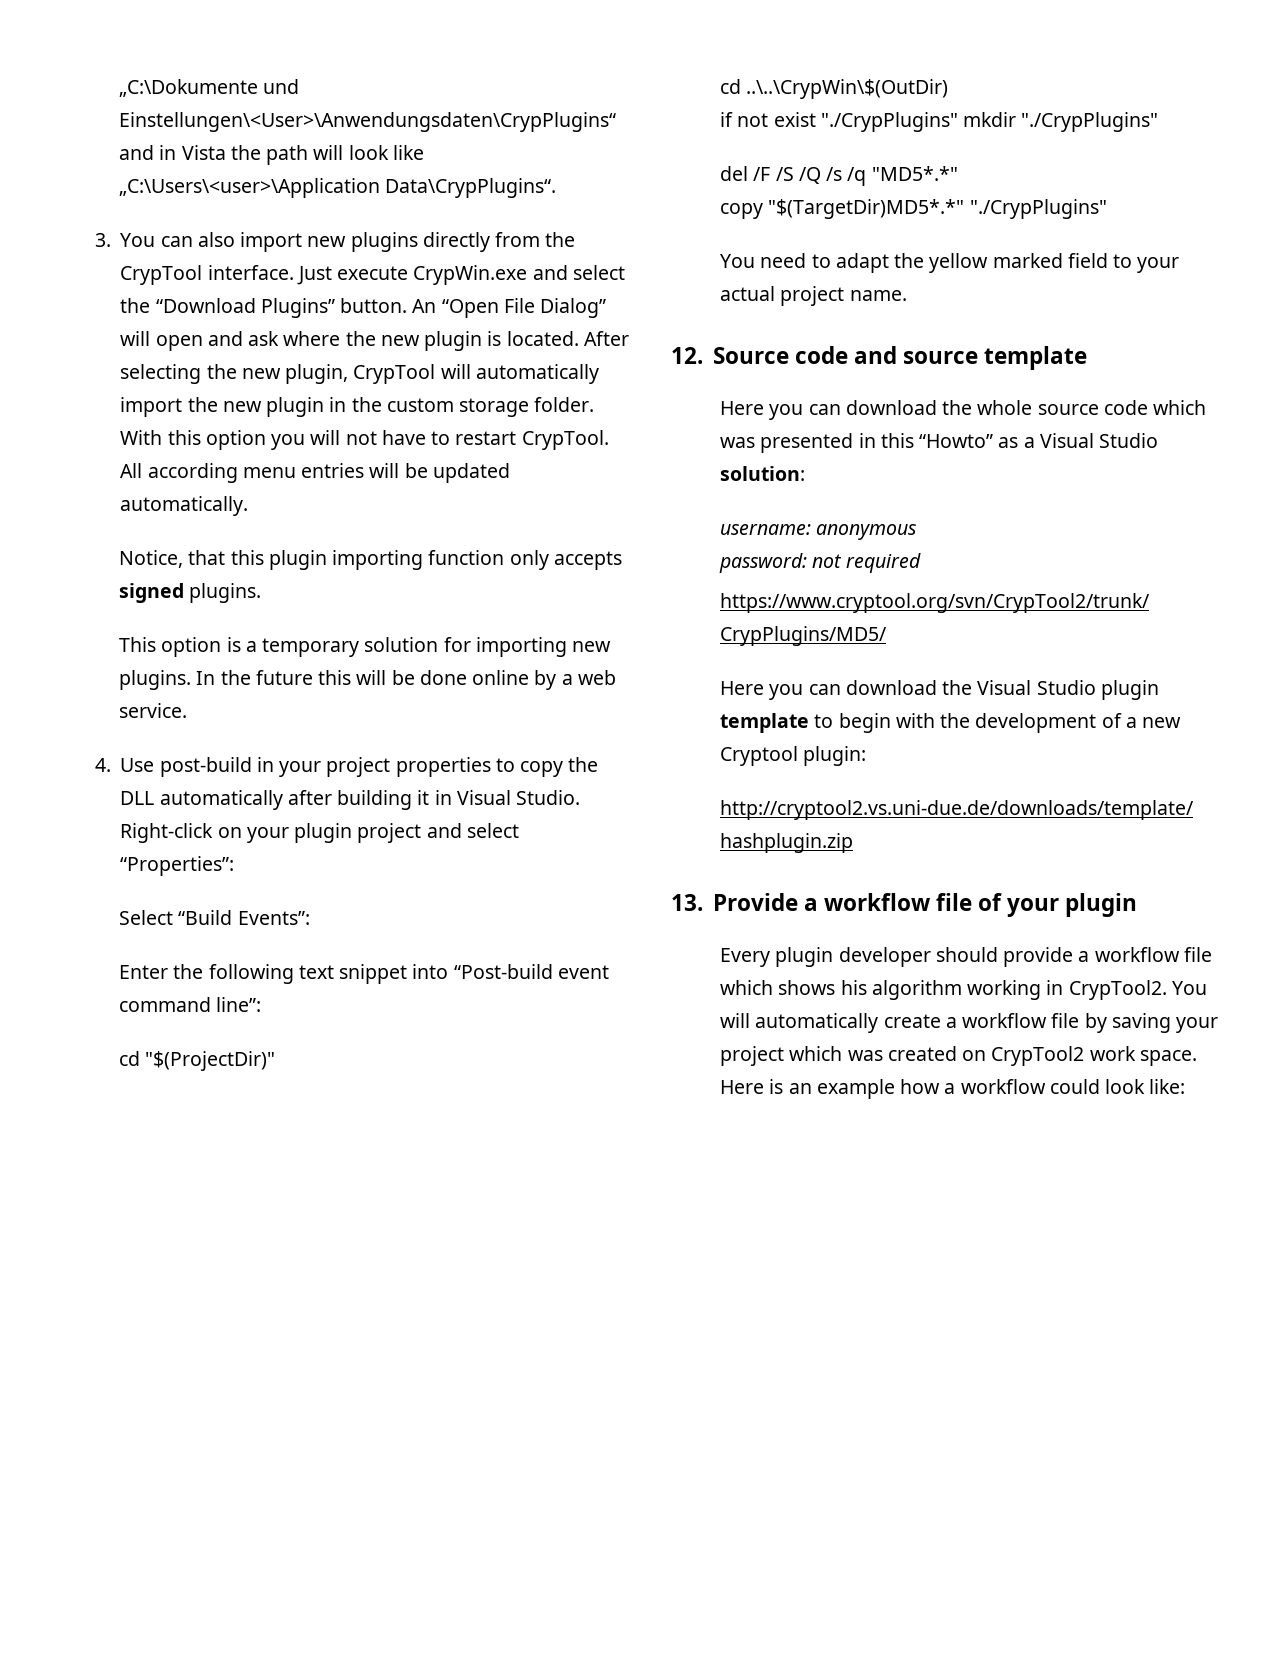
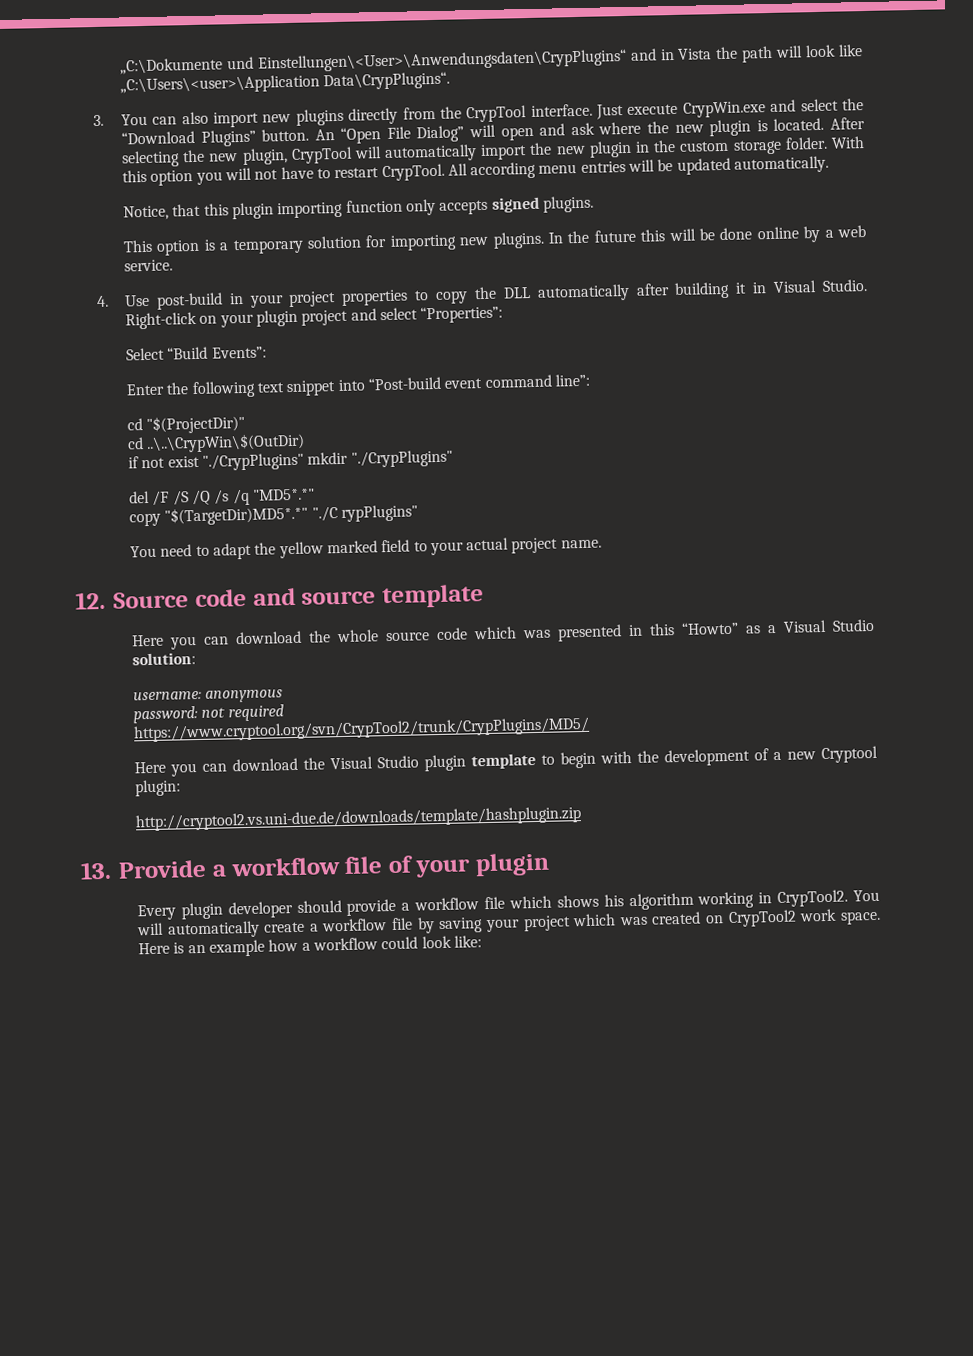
[969,199,1107,219] "./CrypPlugins" -> [311,504,418,522] "./C rypPlugins"

